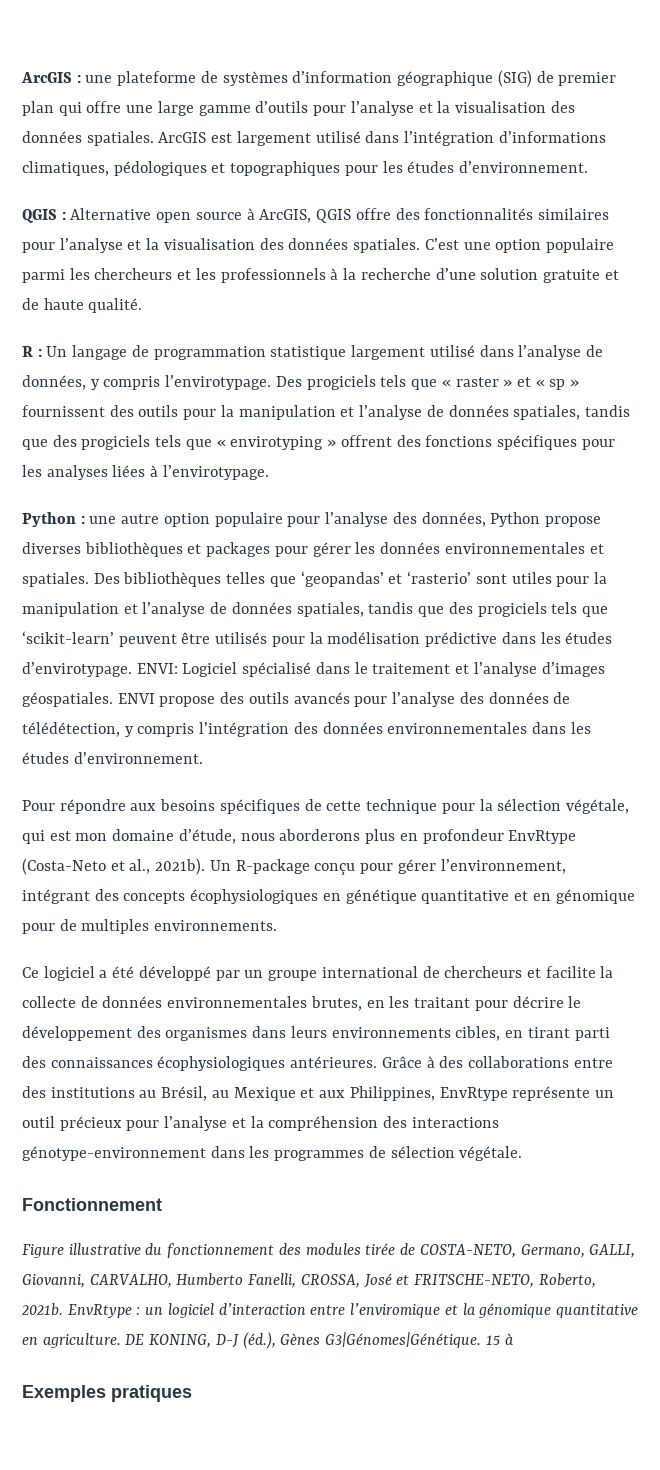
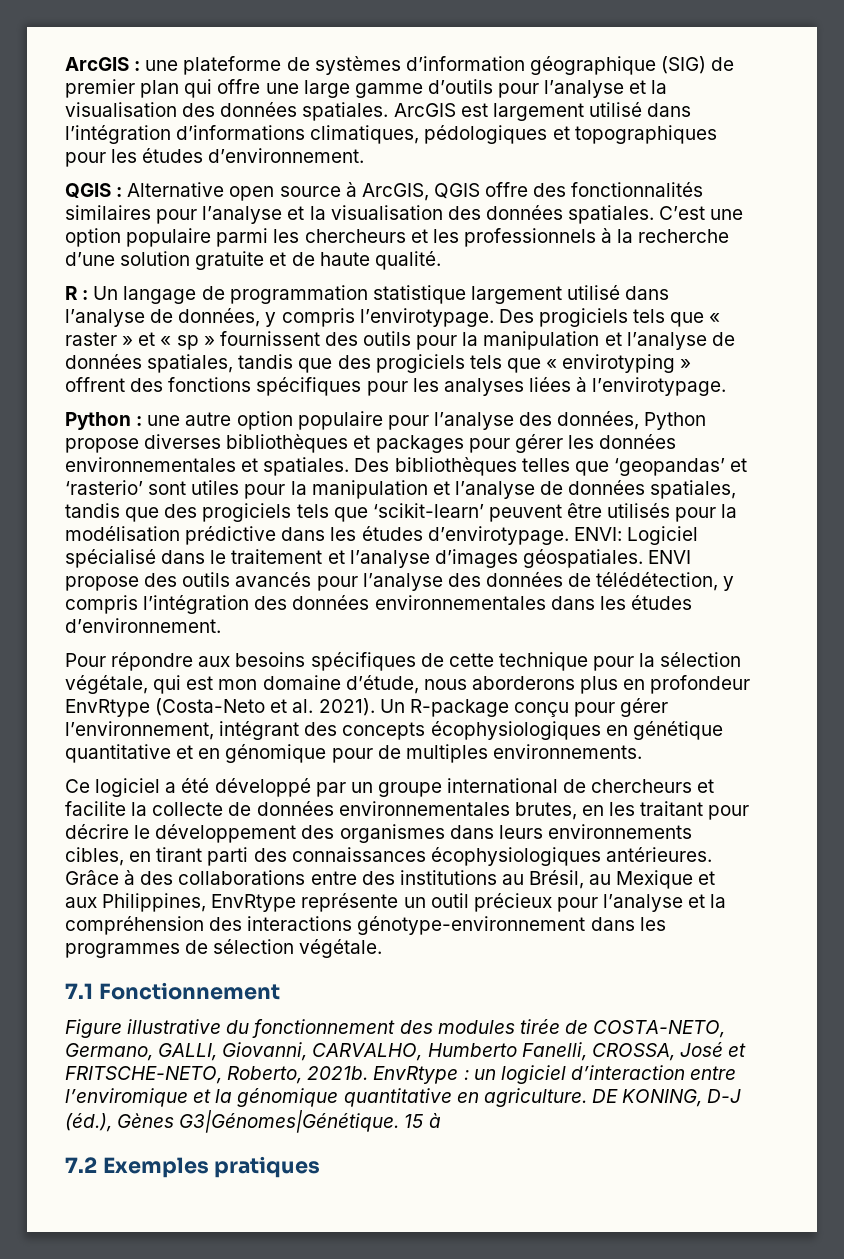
[129,858,206,875] al., 2021b). -> [292,698,375,716] al. 2021).
(523, 1153) none -> [65,983,93,999] 7.1
(514, 1339) none -> [65,1157,97,1173] 7.2

